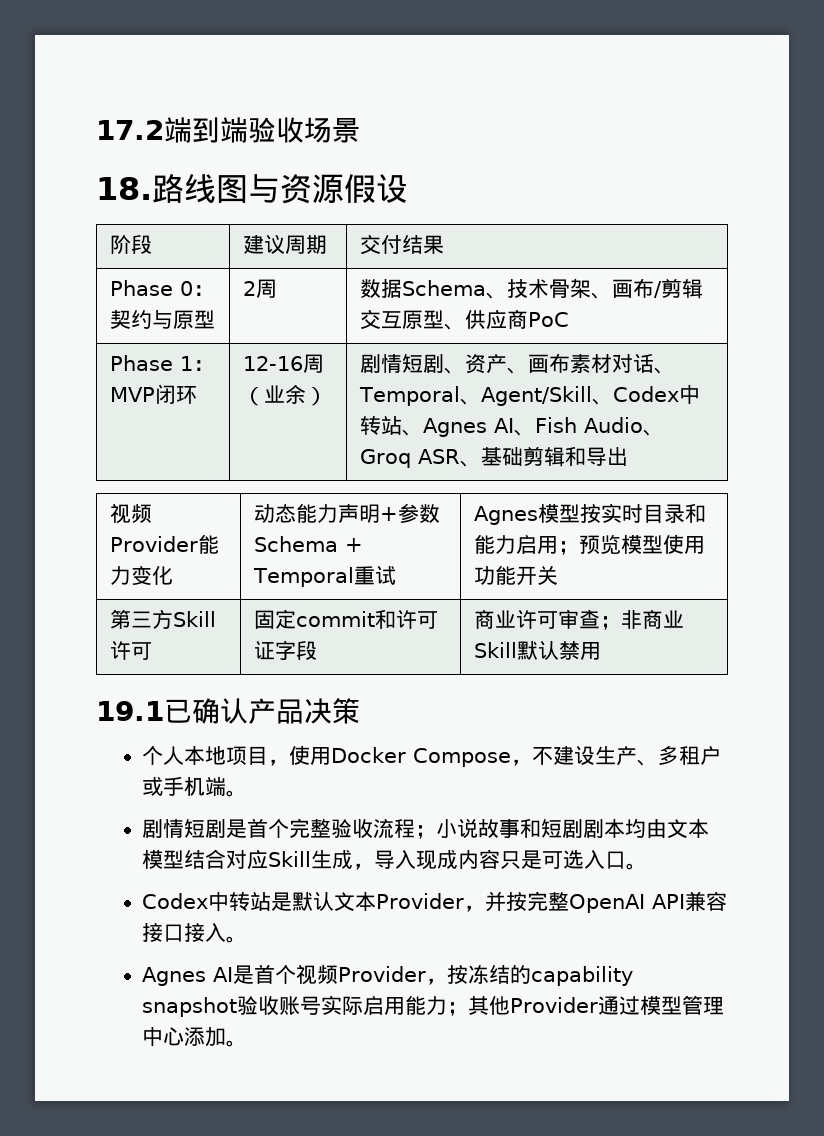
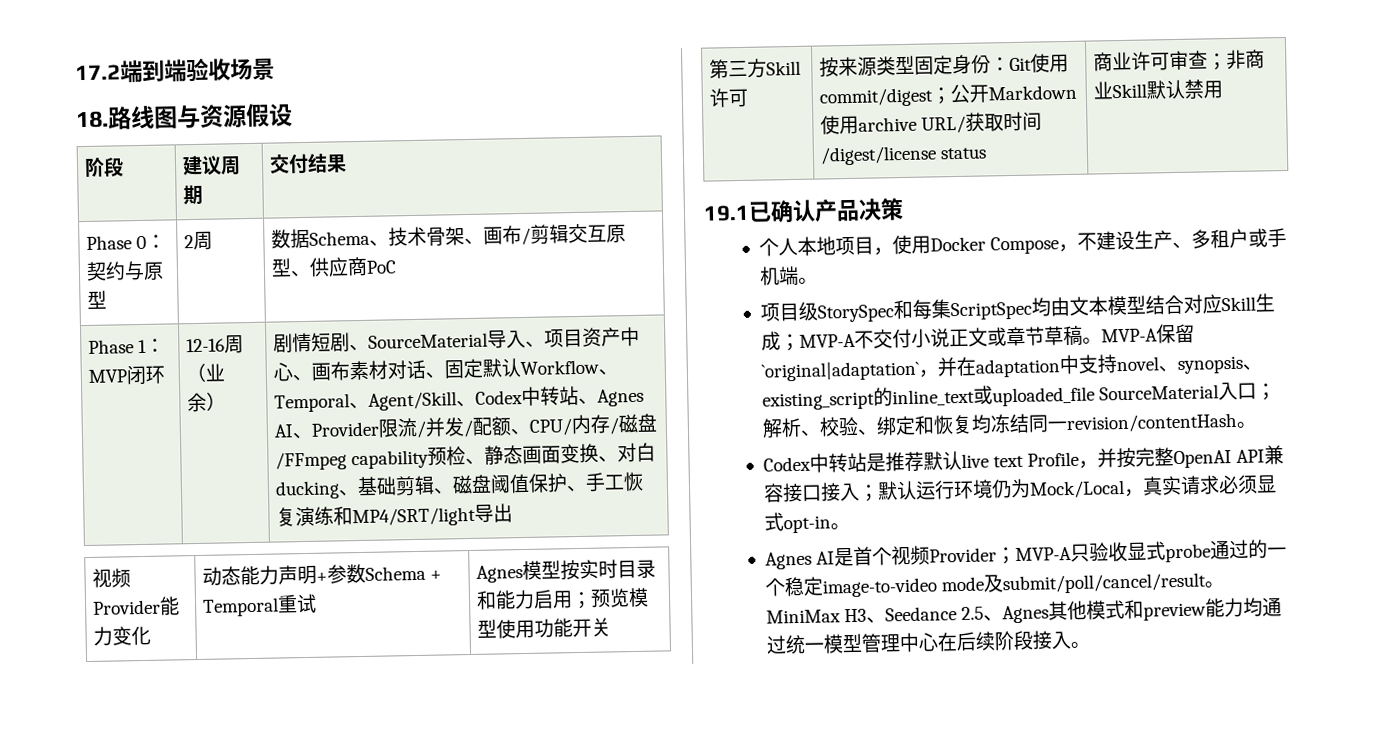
[464,354,507,374] 资产 -> [368,326,641,349] [273,362,294,382] SourceMaterial导入、项目资产中心
(675, 370) none -> [444,358,619,379] 固定默认Workflow、
[534,417,664,436] [359,446,586,468] Fish Audio、Groq ASR、基础剪辑和 -> [311,413,658,438] [275,442,657,471] [275,471,645,500] [276,506,477,528] Provider限流/并发/配额、CPU/内存/磁盘/FFmpeg capability预检、静态画面变换、对白ducking、基础剪辑、磁盘阈值保护、手工恢复演练和MP4/SRT/light
[253,609,438,629] [253,640,317,660] 固定commit和许可证字段 -> [819,53,1070,78] [819,83,1078,108] [820,111,1043,135] [820,145,988,166] 按来源类型固定身份：Git使用commit/digest；公开Markdown使用archive URL/获取时间/digest/license status
[141,818,625,839] 剧情短剧是首个完整验收流程；小说故事和短剧剧本 -> [759,299,1032,323] 项目级StorySpec和每集ScriptSpec
[352,849,626,870] ，导入现成内容只是可选入口 -> [779,323,1195,352] [760,354,1262,382] [761,381,1277,411] [761,412,1238,439] ；MVP-A不交付小说正文或章节草稿。MVP-A保留`original|adaptation`，并在adaptation中支持novel、synopsis、existing_script的inline_text或uploaded_file SourceMaterial入口；解析、校验、绑定和恢复均冻结同一revision/contentHash
[291,891,464,912] 默认文本Provider -> [884,450,1080,472] 推荐默认live text Profile
(226, 932) none -> [857,474,1277,502] [763,512,831,534] ；默认运行环境仍为Mock/Local，真实请求必须显式opt-in
[425,965,633,986] [141,995,724,1017] [141,1026,226,1047] ，按冻结的capability snapshot验收账号实际启用能力；其他Provider通过模型管理中心添加 -> [996,539,1288,565] [764,572,1225,598] [765,597,1283,624] [765,630,1072,655] ；MVP-A只验收显式probe通过的一个稳定image-to-video mode及submit/poll/cancel/result。MiniMax H3、Seedance 2.5、Agnes其他模式和preview能力均通过统一模型管理中心在后续阶段接入

